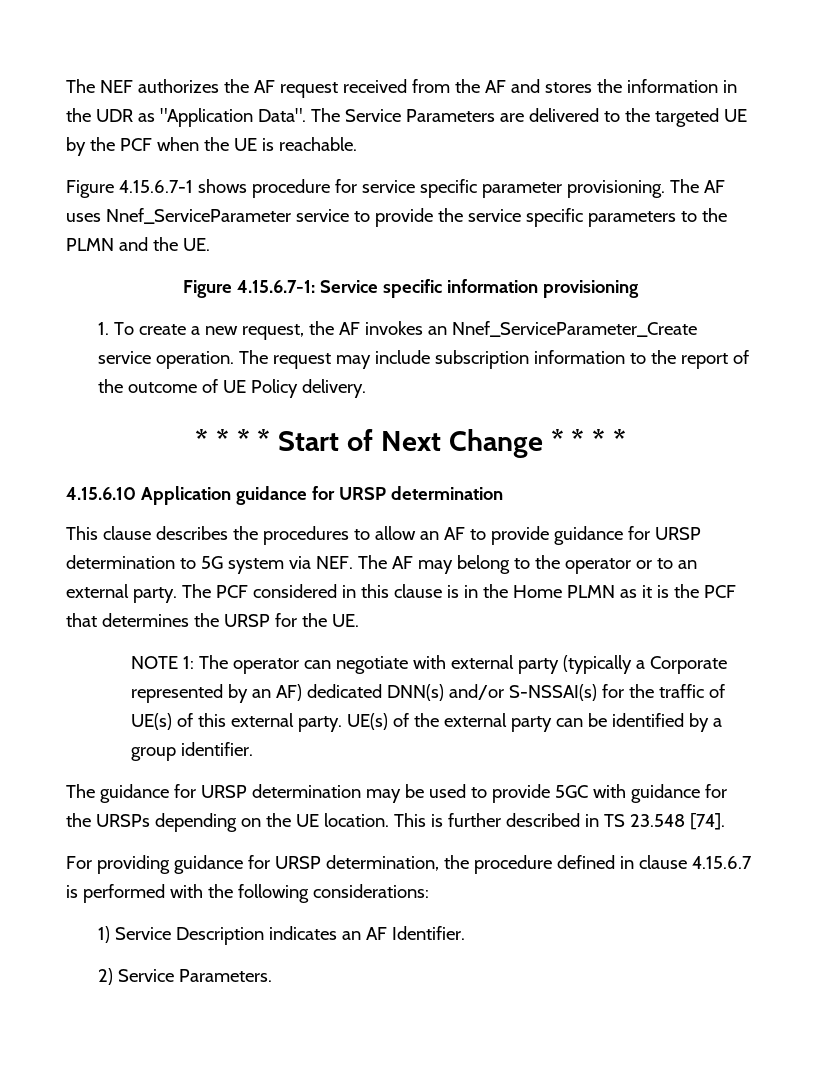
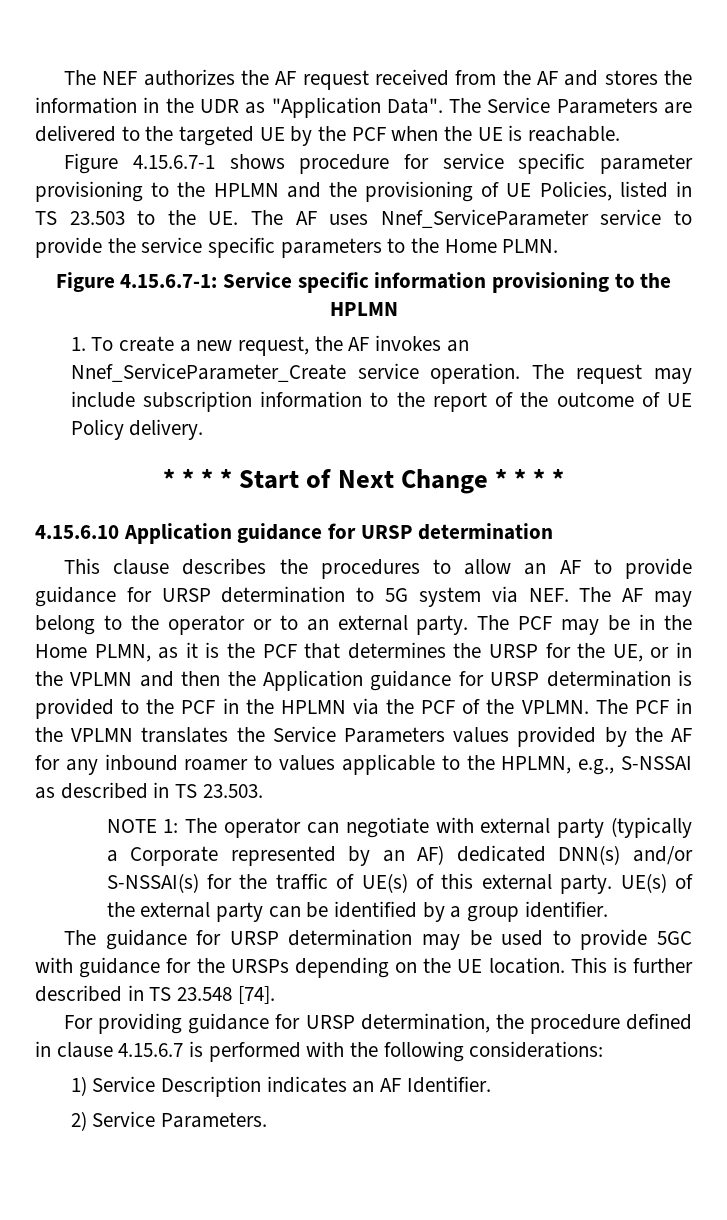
[566,180,665,198] provisioning. -> [35,181,692,202] [35,210,239,225] provisioning to the HPLMN and the provisioning of UE Policies, listed in TS 23.503 to the UE.
[66,237,210,251] PLMN and the UE. -> [444,239,559,253] Home PLMN.
(639, 289) none -> [614,273,672,288] [329,302,398,316] to the HPLMN
[252,584,459,598] considered in this clause is -> [561,615,631,635] may be
[566,585,615,598] PLMN -> [94,644,151,662] PLMN,
[331,614,359,627] UE. -> [612,642,693,662] [35,670,692,691] [35,698,692,719] [35,726,692,747] [35,754,692,775] [35,782,263,799] UE, or in the VPLMN and then the Application guidance for URSP determination is provided to the PCF in the HPLMN via the PCF of the VPLMN. The PCF in the VPLMN translates the Service Parameters values provided by the AF for any inbound roamer to values applicable to the HPLMN, e.g., S-NSSAI as described in TS 23.503.

